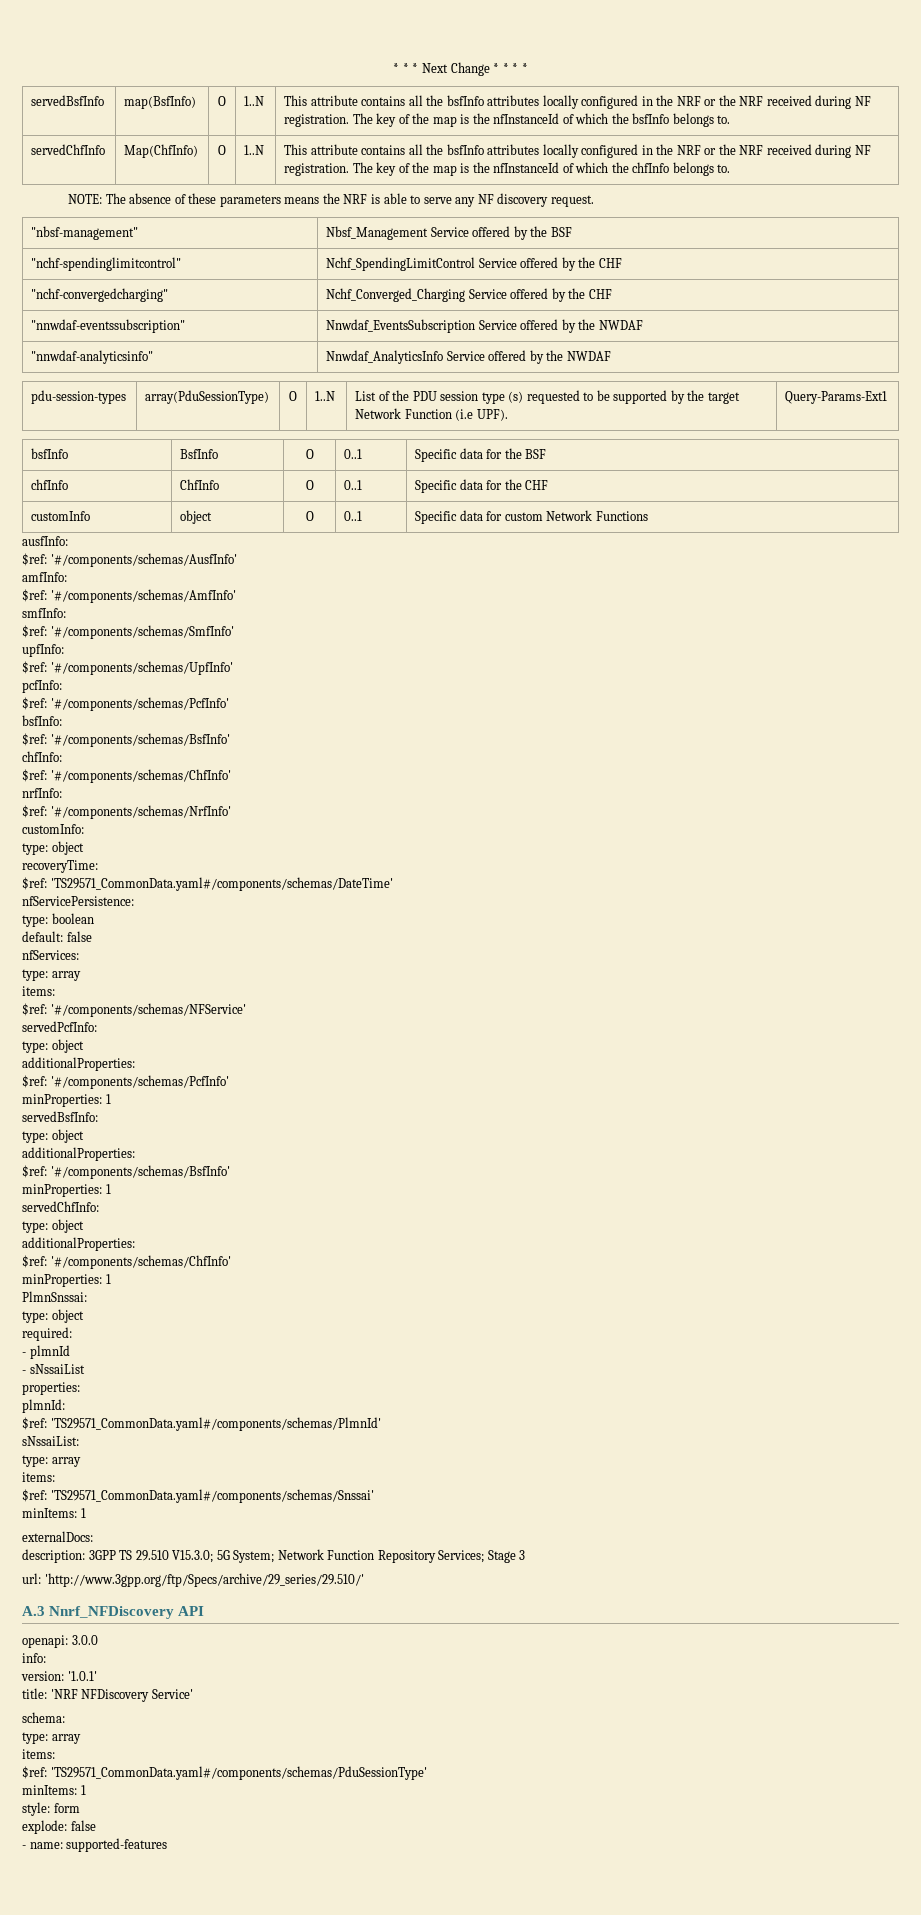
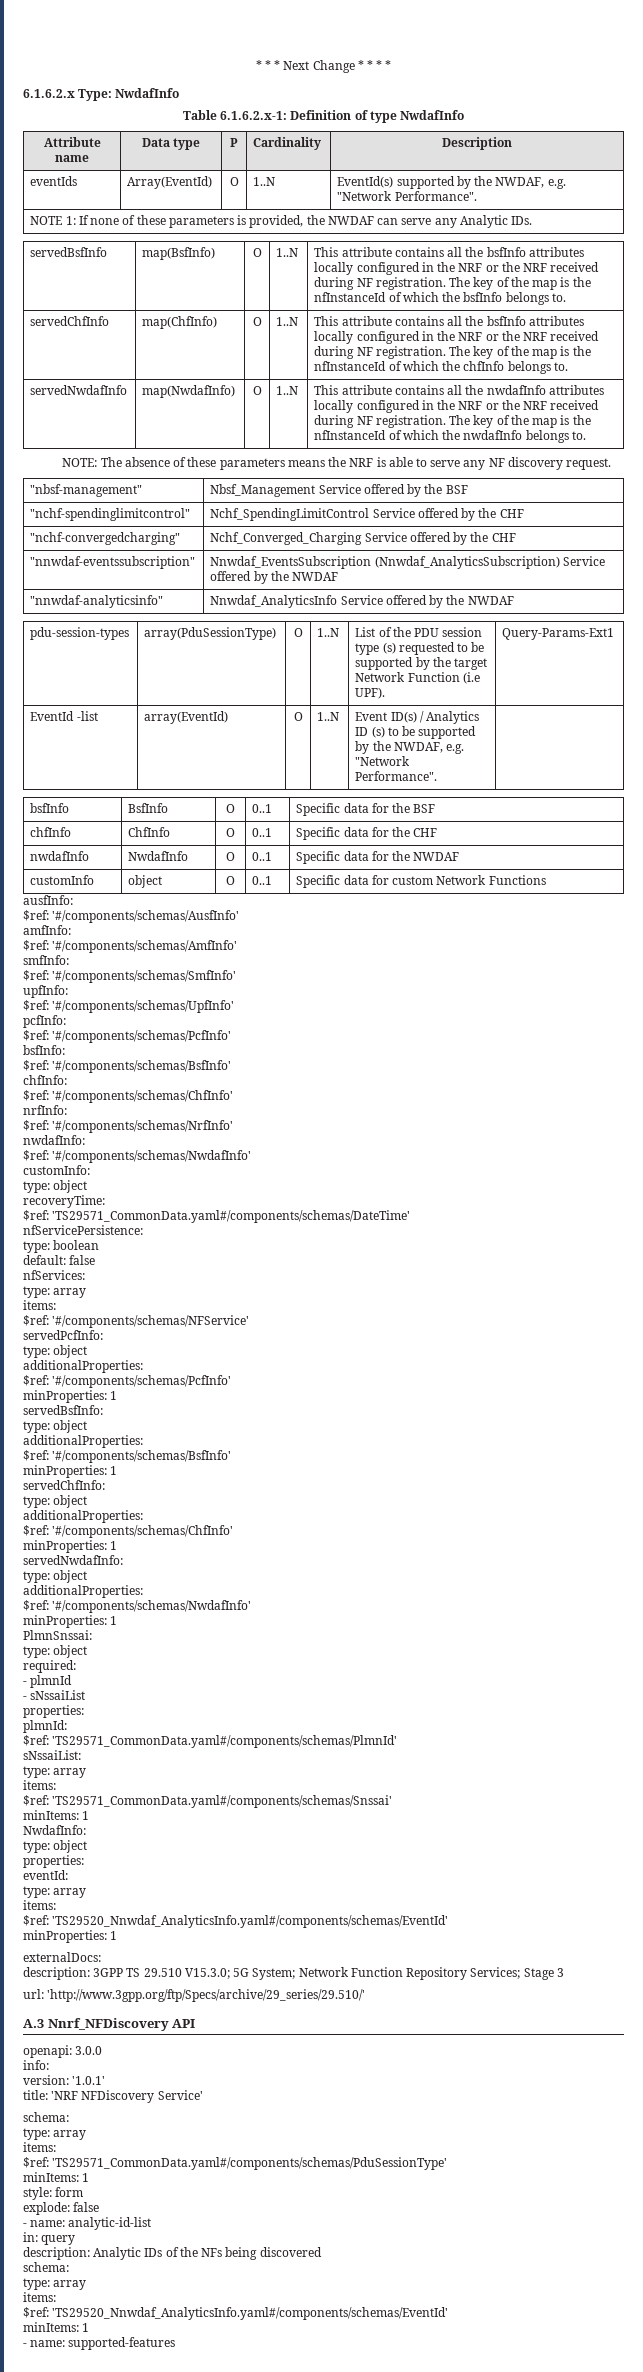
(528, 68) none -> [23,88,180,101] [182,110,465,123] [43,137,101,147] [55,155,89,162] [141,138,201,150] [230,138,238,147] [253,137,322,150] [442,137,512,150] [30,176,78,186] [127,176,213,189] [229,177,239,186] [253,177,276,186] [337,176,566,189] [337,191,477,201] [30,215,532,228] // 6.1.6.2.x Type: NwdafInfo // Table 6.1.6.2.x-1: Definition of type NwdafInfo // Attribute name | Data type | P | Cardinality | Description // eventIds | Array(EventId) | O | 1..N | EventId(s) supported by the NWDAF, e.g. "Network Performance". // NOTE 1: If none of these parameters is provided, the NWDAF can serve any Analytic IDs.
[124,144,199,158] Map(ChfInfo) -> [142,316,218,329] map(ChfInfo)
(731, 168) none -> [30,385,128,395] [142,385,236,398] [252,386,262,395] [276,386,299,395] [314,385,604,395] [314,400,600,413] [314,415,591,428] [314,430,586,443] // servedNwdafInfo | map(NwdafInfo) | O | 1..N | This attribute contains all the nwdafInfo attributes locally configured in the NRF or the NRF received during NF registration. The key of the map is the nfInstanceId of which the nwdafInfo belongs to.
(476, 326) none -> [374,556,560,569] (Nnwdaf_AnalyticsSubscription)
(888, 397) none -> [30,711,98,721] [144,711,229,724] [293,712,303,721] [317,712,340,721] [355,711,480,724] [355,726,477,739] [355,741,465,754] [355,756,411,766] [355,771,438,781] // EventId -list | array(EventId) | O | 1..N | Event ID(s) / Analytics ID (s) to be supported by the NWDAF, e.g. "Network Performance". |
(549, 485) none -> [30,851,90,861] [128,851,189,861] [226,852,235,861] [252,852,273,861] [296,851,460,864] // nwdafInfo | NwdafInfo | O | 0..1 | Specific data for the NWDAF
(231, 812) none -> [23,1135,85,1145] [23,1150,252,1163] // nwdafInfo: // $ref: '#/components/schemas/NwdafInfo'
(111, 1279) none -> [23,1555,123,1565] [23,1570,88,1583] [23,1585,143,1598] [23,1600,252,1613] [23,1615,118,1628] // servedNwdafInfo: // type: object // additionalProperties: // $ref: '#/components/schemas/NwdafInfo' // minProperties: 1
(86, 1513) none -> [23,1825,86,1835] [23,1840,88,1853] [23,1855,84,1868] [23,1870,68,1880] [23,1886,87,1898] [23,1900,56,1910] [23,1915,449,1928] [23,1930,118,1943] // NwdafInfo: // type: object // properties: // eventId: // type: array // items: // $ref: 'TS29520_Nnwdaf_AnalyticsInfo.yaml#/components/schemas/EventId' // minProperties: 1
(96, 1825) none -> [23,2217,152,2230] [23,2232,76,2245] [23,2247,322,2260] [23,2262,69,2272] [23,2278,87,2290] [23,2292,56,2302] [23,2307,449,2320] [23,2322,90,2332] // - name: analytic-id-list // in: query // description: Analytic IDs of the NFs being discovered // schema: // type: array // items: // $ref: 'TS29520_Nnwdaf_AnalyticsInfo.yaml#/components/schemas/EventId' // minItems: 1

